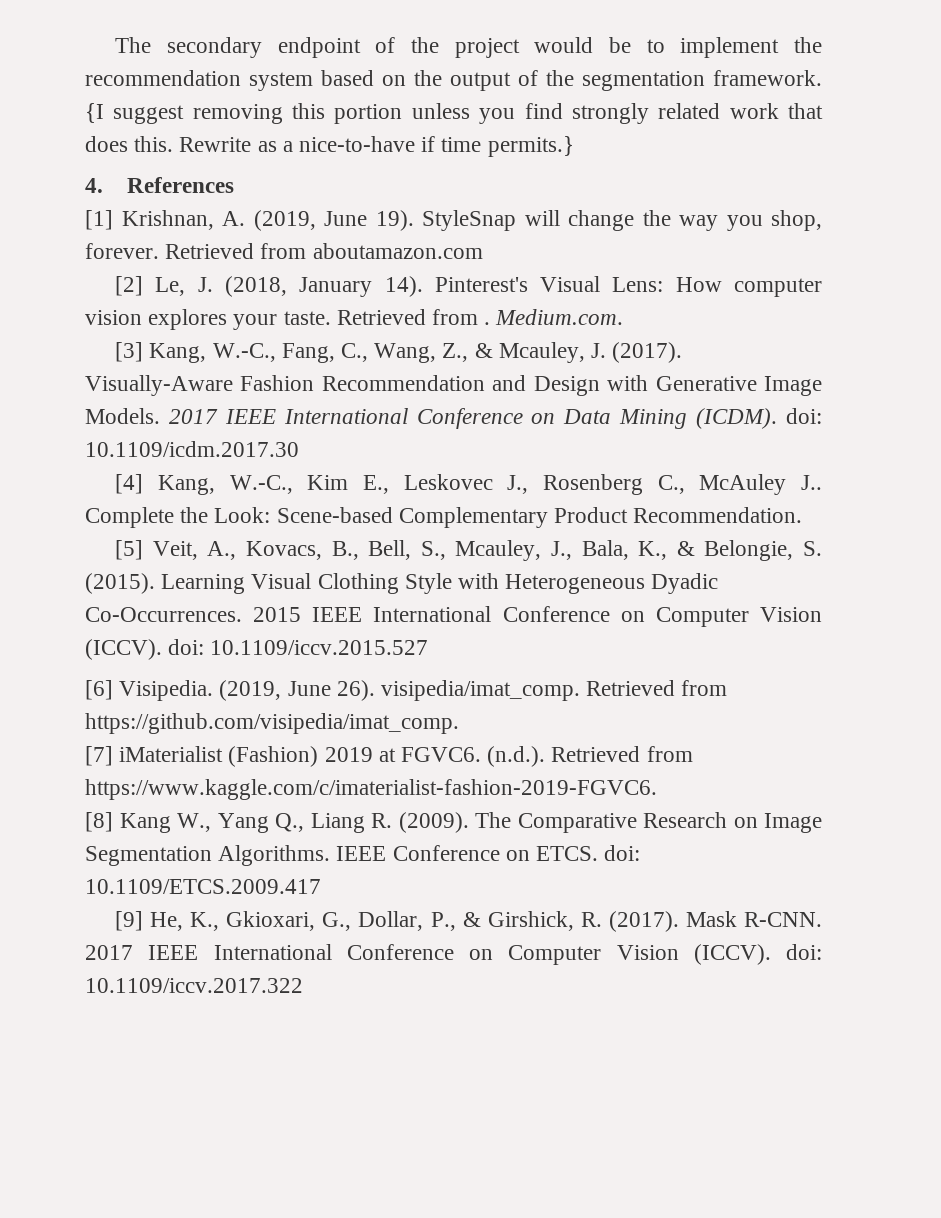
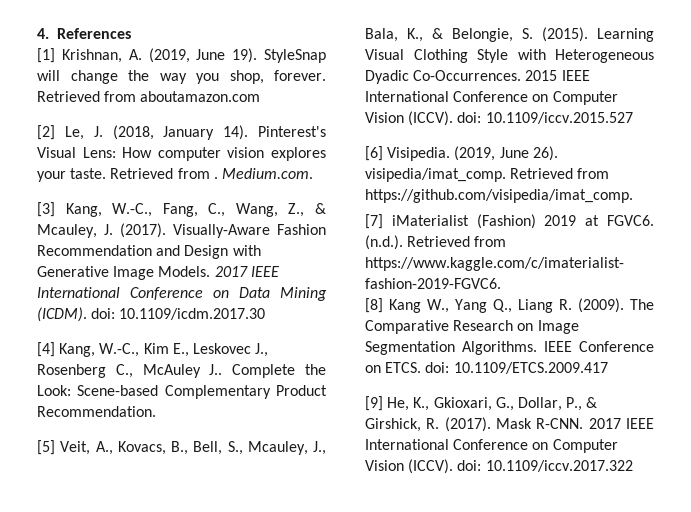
[115,37,823,58] [85,70,822,91] [85,103,824,124] [85,136,574,157] The secondary endpoint of the project would be to implement the recommendation system based on the output of the segmentation framework. {I suggest removing this portion unless you find strongly related work that does this. Rewrite as a nice-to-have if time permits.} // -> (37, 33) none

